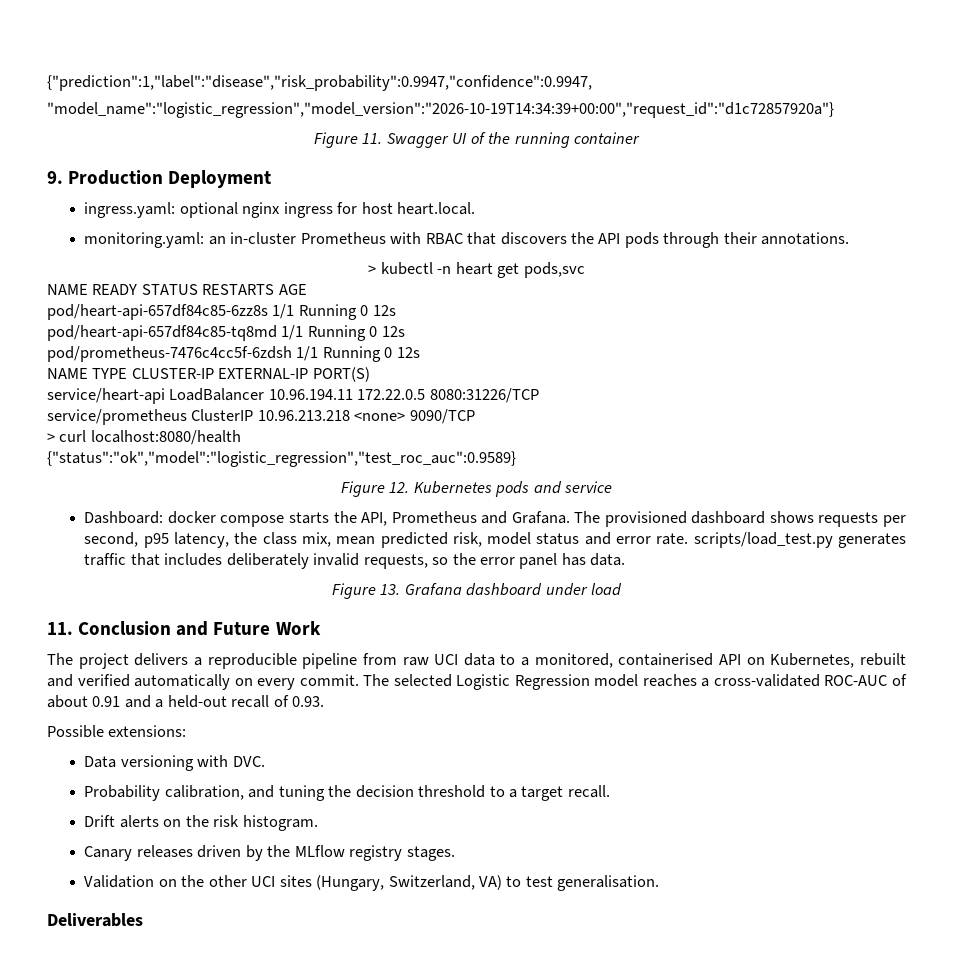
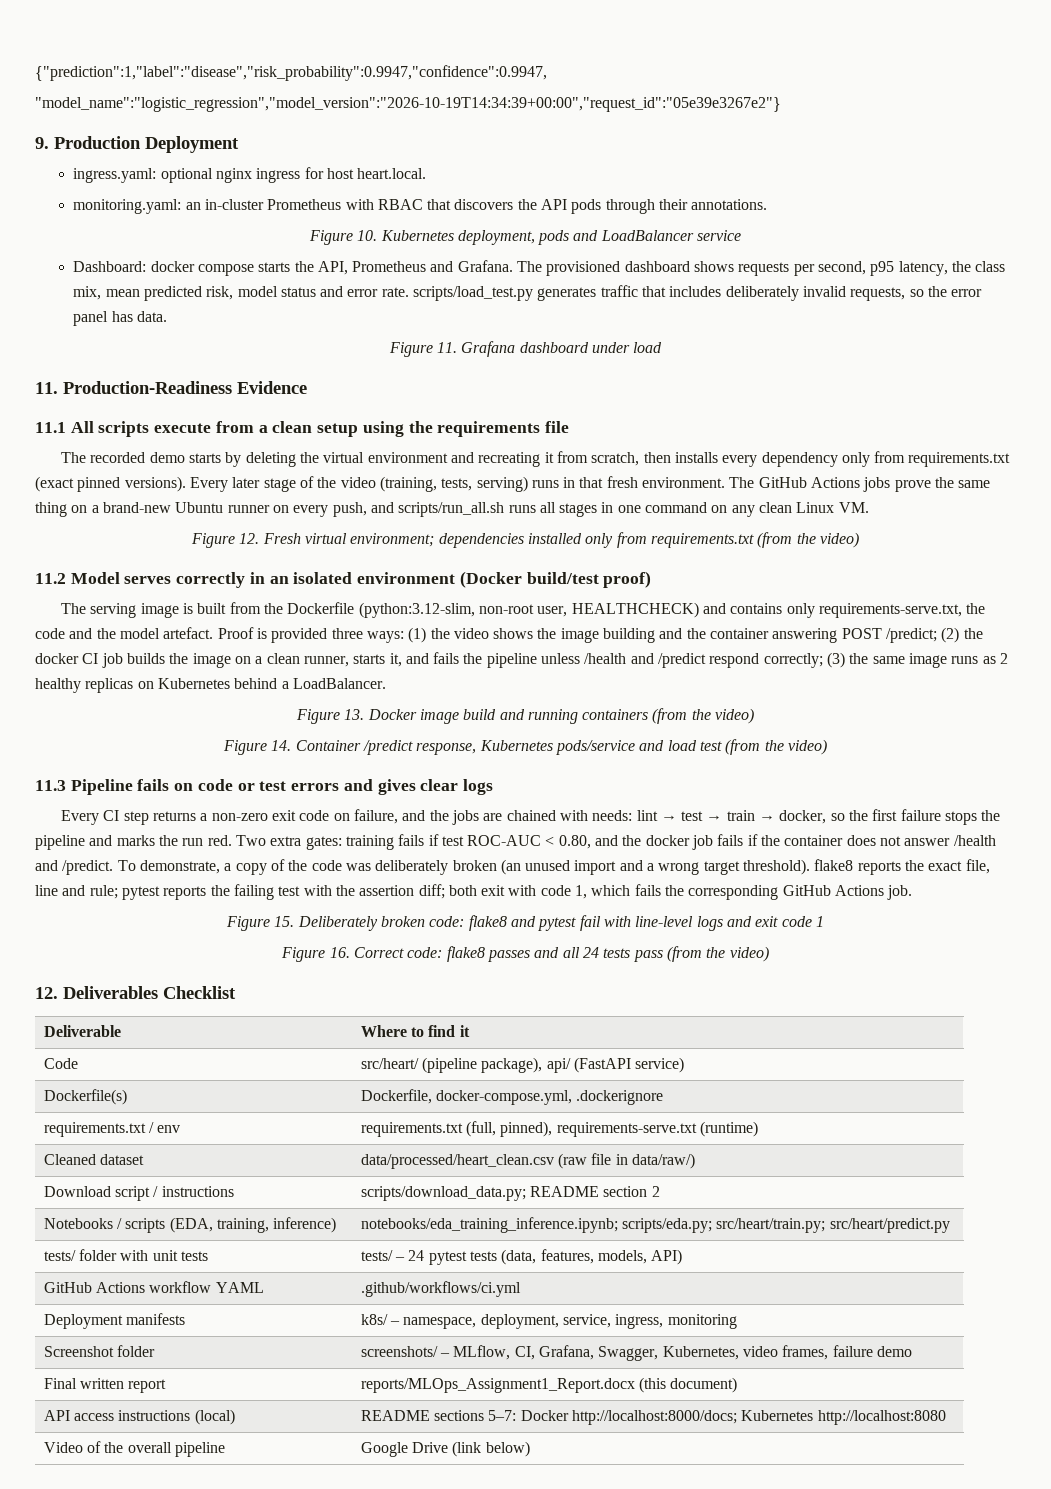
[47,102,834,118] [313,132,641,148] "model_name":"logistic_regression","model_version":"2026-10-19T14:34:39+00:00","request_id":"d1c72857920a"} // Figure 11. Swagger UI of the running container -> [35,97,781,112] "model_name":"logistic_regression","model_version":"2026-10-19T14:34:39+00:00","request_id":"05e39e3267e2"}
[368,262,585,278] [47,284,307,295] [47,304,396,320] [47,325,405,341] [47,346,420,362] [47,367,370,382] [47,388,539,404] [47,409,475,425] [47,430,241,445] [47,451,516,467] [340,481,492,497] > kubectl -n heart get pods,svc // NAME READY STATUS RESTARTS AGE // pod/heart-api-657df84c85-6zz8s 1/1 Running 0 12s // pod/heart-api-657df84c85-tq8md 1/1 Running 0 12s // pod/prometheus-7476c4cc5f-6zdsh 1/1 Running 0 12s // NAME TYPE CLUSTER-IP EXTERNAL-IP PORT(S) // service/heart-api LoadBalancer 10.96.194.11 172.22.0.5 8080:31226/TCP // service/prometheus ClusterIP 10.96.213.218 <none> 9090/TCP // > curl localhost:8080/health // {"status":"ok","model":"logistic_regression","test_roc_auc":0.9589} // Figure 12. Kubernetes -> [308,230,535,245] Figure 10. Kubernetes deployment,
(562, 487) none -> [600,230,694,241] LoadBalancer
[380,584,401,595] 13. -> [437,342,458,353] 11.
[78,621,321,636] [47,653,906,669] [47,674,907,690] [47,695,325,708] [47,725,187,738] [84,755,265,771] [84,785,610,801] [84,815,318,831] [84,845,455,861] [84,875,660,891] [47,913,143,927] Conclusion and Future Work // The project delivers a reproducible pipeline from raw UCI data to a monitored, containerised API on Kubernetes, rebuilt and verified automatically on every commit. The selected Logistic Regression model reaches a cross-validated ROC-AUC of about 0.91 and a held-out recall of 0.93. // Possible extensions: // Data versioning with DVC. // Probability calibration, and tuning the decision threshold to a target recall. // Drift alerts on the risk histogram. // Canary releases driven by the MLflow registry stages. // Validation on the other UCI sites (Hungary, Switzerland, VA) to test generalisation. // Deliverables -> [63,381,307,394] [35,421,569,437] [61,451,1011,467] [35,476,991,492] [35,502,869,517] [191,532,859,548] [35,571,652,588] [61,602,986,618] [35,627,983,643] [35,652,1008,668] [35,678,386,693] [295,708,755,724] [223,739,827,755] [35,779,493,795] [61,809,1001,825] [35,834,996,850] [35,859,990,875] [35,884,913,900] [226,915,824,931] [281,946,769,962] [35,986,236,999] [43,1025,121,1037] [360,1025,470,1037] [43,1058,78,1069] [360,1057,685,1073] [43,1089,127,1105] [360,1089,664,1105] [43,1122,181,1137] [360,1121,758,1137] [43,1154,144,1165] [360,1153,695,1169] [43,1186,234,1201] [360,1186,660,1201] [43,1217,337,1233] [360,1217,950,1233] [43,1249,208,1261] [360,1249,683,1265] [43,1281,264,1293] [360,1281,521,1297] [43,1313,185,1329] [360,1314,737,1329] [43,1345,155,1357] [360,1345,912,1361] [43,1378,167,1393] [360,1377,738,1393] [43,1409,235,1425] [360,1410,946,1425] [43,1441,225,1457] [360,1441,530,1457] Production-Readiness Evidence // 11.1 All scripts execute from a clean setup using the requirements file // The recorded demo starts by deleting the virtual environment and recreating it from scratch, then installs every dependency only from requirements.txt (exact pinned versions). Every later stage of the video (training, tests, serving) runs in that fresh environment. The GitHub Actions jobs prove the same thing on a brand-new Ubuntu runner on every push, and scripts/run_all.sh runs all stages in one command on any clean Linux VM. // Figure 12. Fresh virtual environment; dependencies installed only from requirements.txt (from the video) // 11.2 Model serves correctly in an isolated environment (Docker build/test proof) // The serving image is built from the Dockerfile (python:3.12-slim, non-root user, HEALTHCHECK) and contains only requirements-serve.txt, the code and the model artefact. Proof is provided three ways: (1) the video shows the image building and the container answering POST /predict; (2) the docker CI job builds the image on a clean runner, starts it, and fails the pipeline unless /health and /predict respond correctly; (3) the same image runs as 2 healthy replicas on Kubernetes behind a LoadBalancer. // Figure 13. Docker image build and running containers (from the video) // Figure 14. Container /predict response, Kubernetes pods/service and load test (from the video) // 11.3 Pipeline fails on code or test errors and gives clear logs // Every CI step returns a non-zero exit code on failure, and the jobs are chained with needs: lint → test → train → docker, so the first failure stops the pipeline and marks the run red. Two extra gates: training fails if test ROC-AUC < 0.80, and the docker job fails if the container does not answer /health and /predict. To demonstrate, a copy of the code was deliberately broken (an unused import and a wrong target threshold). flake8 reports the exact file, line and rule; pytest reports the failing test with the assertion diff; both exit with code 1, which fails the corresponding GitHub Actions job. // Figure 15. Deliberately broken code: flake8 and pytest fail with line-level logs and exit code 1 // Figure 16. Correct code: flake8 passes and all 24 tests pass (from the video) // 12. Deliverables Checklist // Deliverable | Where to find it // Code | src/heart/ (pipeline package), api/ (FastAPI service) // Dockerfile(s) | Dockerfile, docker-compose.yml, .dockerignore // requirements.txt / env | requirements.txt (full, pinned), requirements-serve.txt (runtime) // Cleaned dataset | data/processed/heart_clean.csv (raw file in data/raw/) // Download script / instructions | scripts/download_data.py; README section 2 // Notebooks / scripts (EDA, training, inference) | notebooks/eda_training_inference.ipynb; scripts/eda.py; src/heart/train.py; src/heart/predict.py // tests/ folder with unit tests | tests/ – 24 pytest tests (data, features, models, API) // GitHub Actions workflow YAML | .github/workflows/ci.yml // Deployment manifests | k8s/ – namespace, deployment, service, ingress, monitoring // Screenshot folder | screenshots/ – MLflow, CI, Grafana, Swagger, Kubernetes, video frames, failure demo // Final written report | reports/MLOps_Assignment1_Report.docx (this document) // API access instructions (local) | README sections 5–7: Docker http://localhost:8000/docs; Kubernetes http://localhost:8080 // Video of the overall pipeline | Google Drive (link below)

